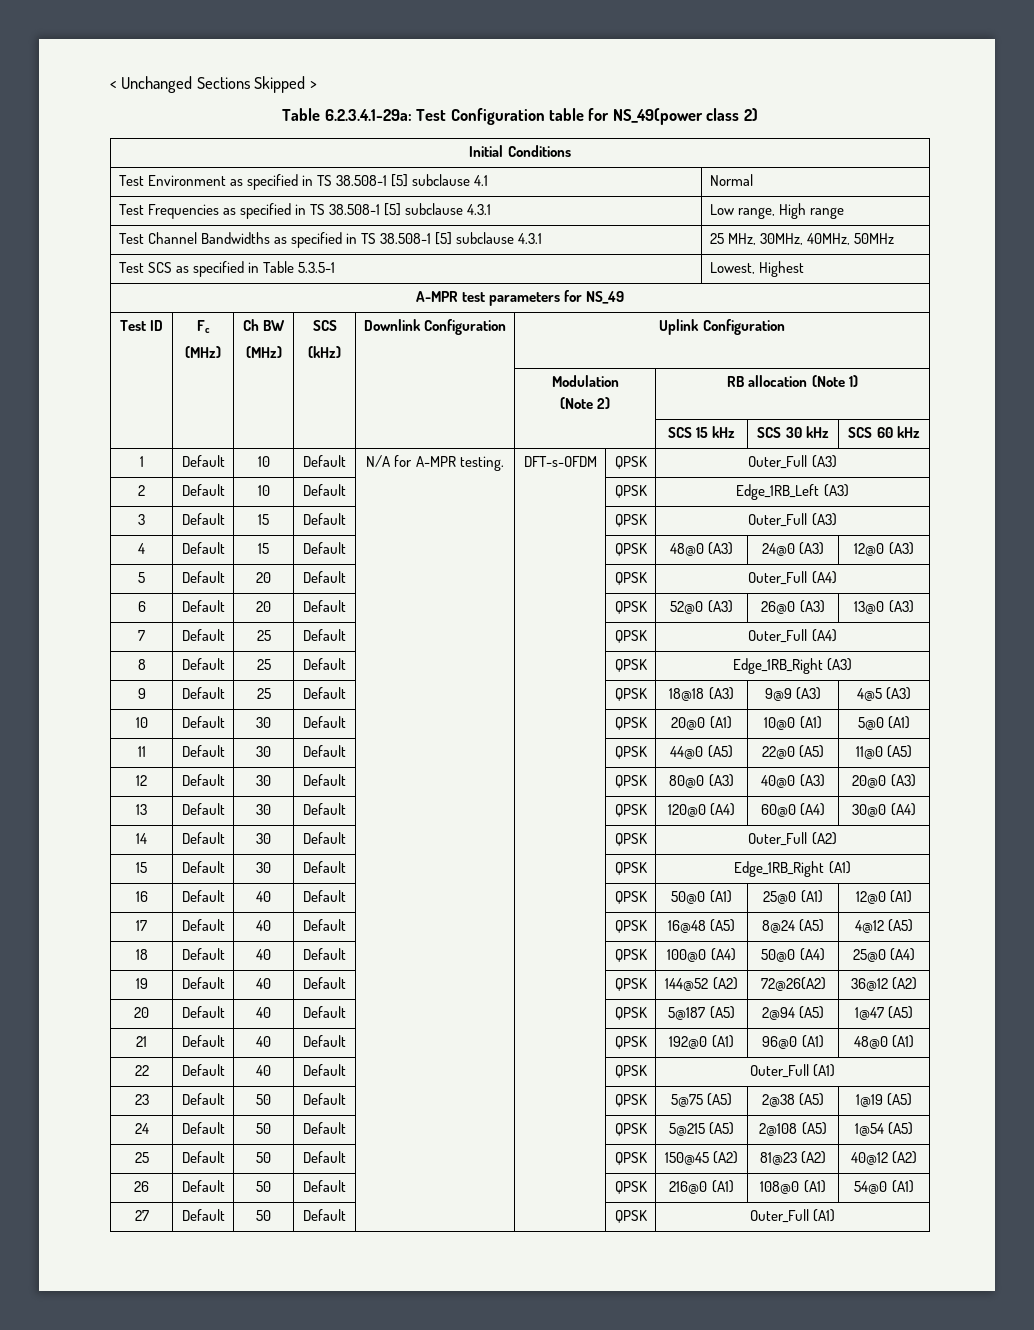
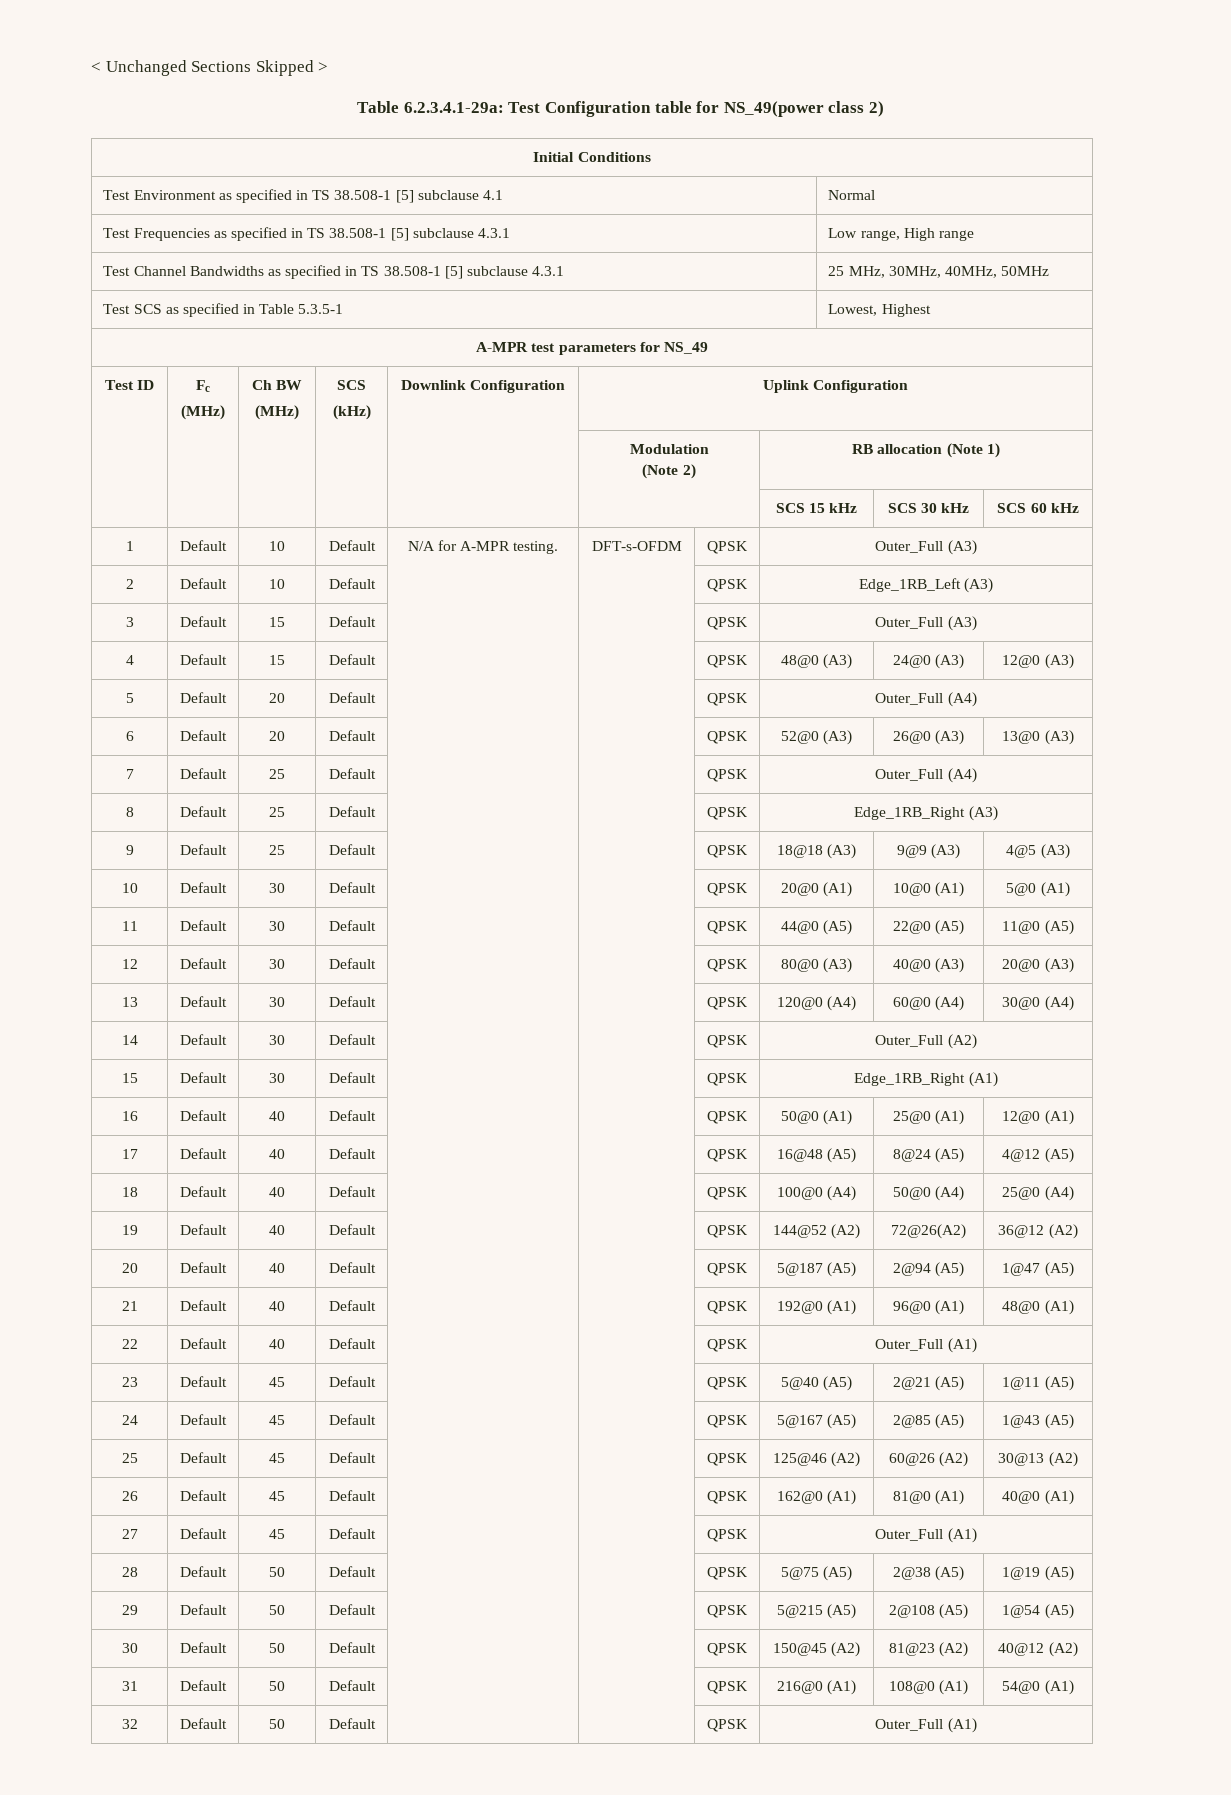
(225, 1099) none -> [269,1377,285,1387] [328,1376,376,1387] [707,1377,748,1390] [780,1376,853,1391] [892,1376,965,1391] [1002,1376,1074,1391] [121,1415,138,1425] [180,1414,227,1425] [269,1415,285,1425] [328,1414,376,1425] [707,1415,748,1428] [776,1414,857,1429] [892,1414,965,1429] [1002,1414,1074,1429] [121,1453,138,1463] [180,1452,227,1463] [269,1453,285,1463] [328,1452,376,1463] [707,1453,748,1466] [772,1452,861,1467] [888,1452,969,1467] [998,1452,1078,1467] [121,1491,138,1501] [180,1490,227,1501] [269,1491,285,1501] [328,1490,376,1501] [707,1491,748,1504] [776,1490,857,1505] [892,1490,965,1505] [1002,1490,1074,1505] [121,1529,138,1539] [180,1528,227,1539] [269,1529,285,1539] [328,1528,376,1539] [707,1529,748,1542] [875,1528,977,1543] [121,1567,138,1577] [180,1566,227,1577] | 45 | Default | | | QPSK | 5@40 (A5) | 2@21 (A5) | 1@11 (A5) // 24 | Default | 45 | Default | | | QPSK | 5@167 (A5) | 2@85 (A5) | 1@43 (A5) // 25 | Default | 45 | Default | | | QPSK | 125@46 (A2) | 60@26 (A2) | 30@13 (A2) // 26 | Default | 45 | Default | | | QPSK | 162@0 (A1) | 81@0 (A1) | 40@0 (A1) // 27 | Default | 45 | Default | | | QPSK | Outer_Full (A1) // 28 | Default
[134,1123,149,1134] 24 -> [121,1605,138,1615] 29
[134,1152,149,1163] 25 -> [121,1643,138,1653] 30
[134,1181,149,1192] 26 -> [121,1681,138,1691] 31
[134,1210,149,1221] 27 -> [121,1719,138,1729] 32

